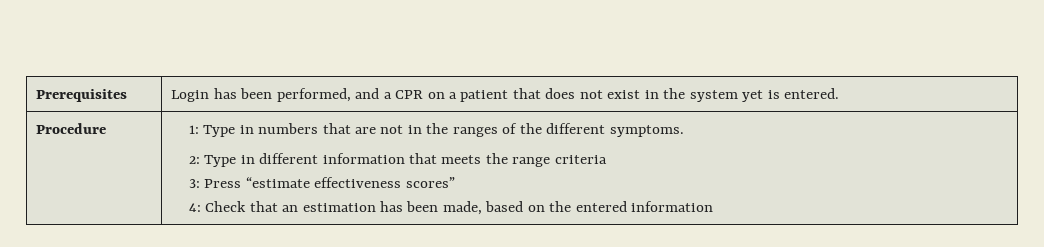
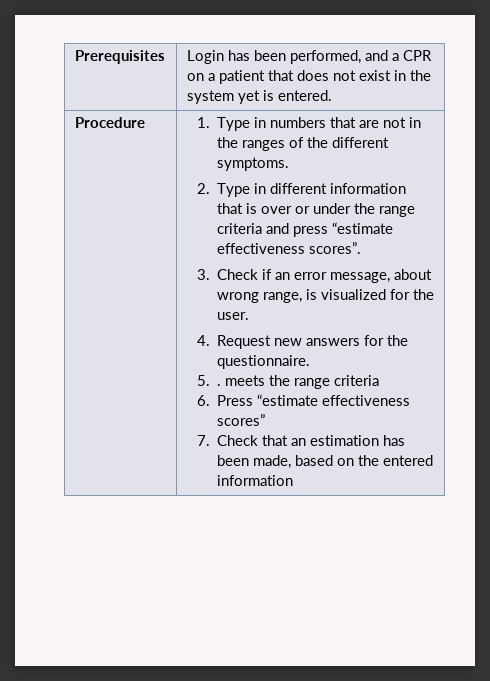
[188,125,199,134] 1: -> [196,117,210,128] 1.
[188,156,200,164] 2: -> [196,183,210,194] 2.
(438, 158) none -> [246,203,416,217] [217,222,394,237] [217,242,362,254] [196,269,433,283] [217,289,435,303] [217,312,250,320] [196,335,409,349] [217,355,311,369] [196,375,222,386] is over or under the range criteria and press “estimate effectiveness scores”. // 3. Check if an error message, about wrong range, is visualized for the user. // 4. Request new answers for the questionnaire. // 5. .
[188,179,200,188] 3: -> [196,395,210,406] 6.
[188,203,201,212] 4: -> [196,435,210,446] 7.

